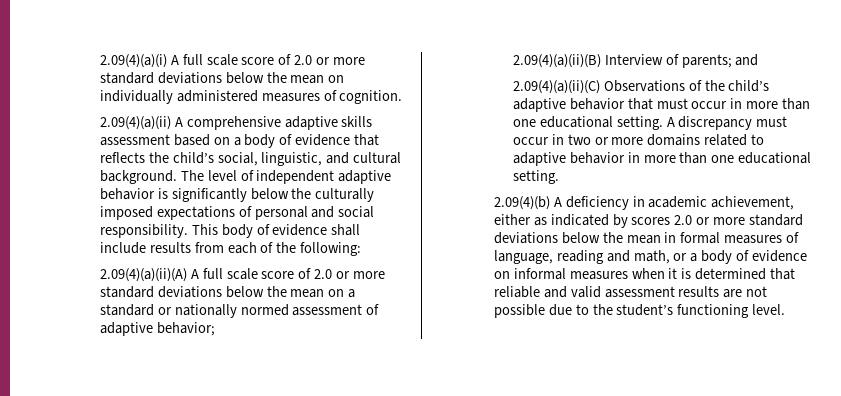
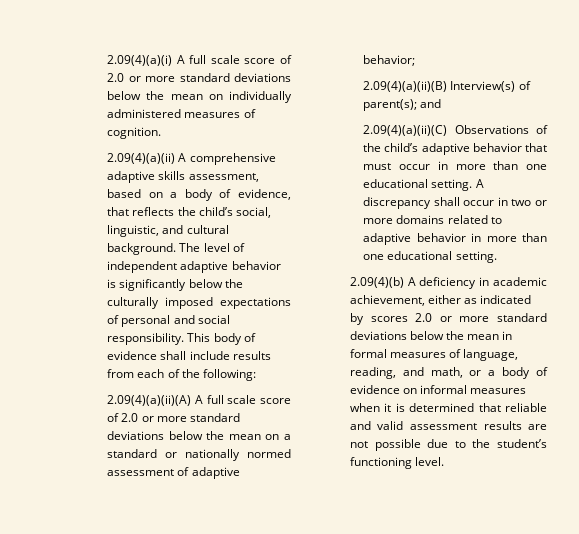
[99,134,170,146] assessment -> [188,173,259,182] assessment,
[295,134,351,146] evidence -> [237,189,291,200] evidence,
[604,54,732,68] Interview of parents; -> [450,81,531,92] [363,99,418,111] Interview(s) of parent(s);
[756,116,788,127] must -> [433,197,460,206] shall
[556,250,604,264] reading -> [349,367,396,379] reading,

